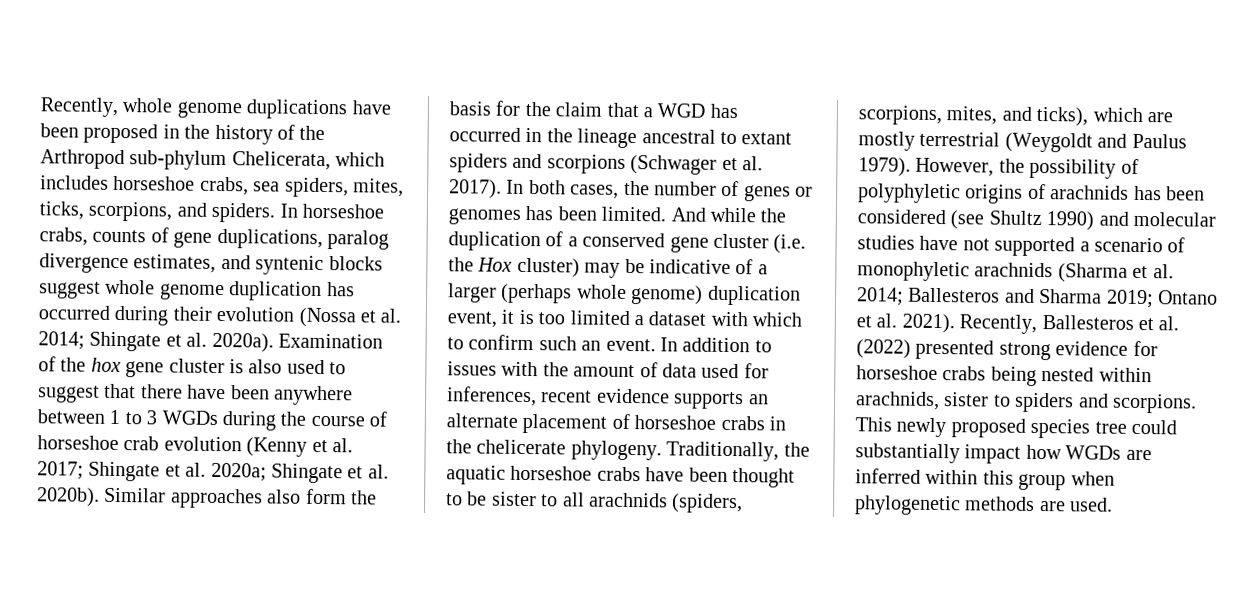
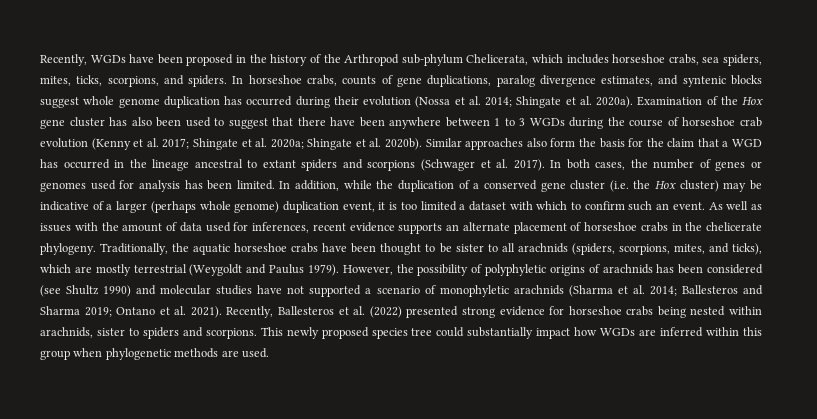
[40,97,348,120] Recently, whole genome duplications -> [40,54,126,66] Recently, WGDs
[90,357,283,378] hox gene cluster is also -> [742,97,763,105] [40,117,182,129] Hox gene cluster has also been
(521, 216) none -> [90,180,180,192] used for analysis
[670,207,706,222] And -> [279,180,340,191] In addition,
[660,337,772,353] In addition to -> [708,201,763,210] As well as

